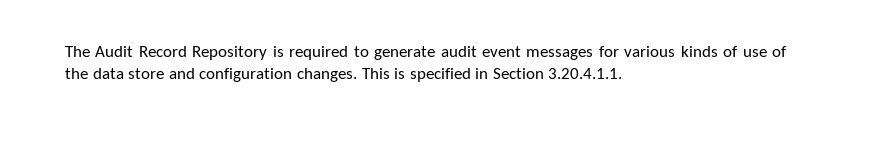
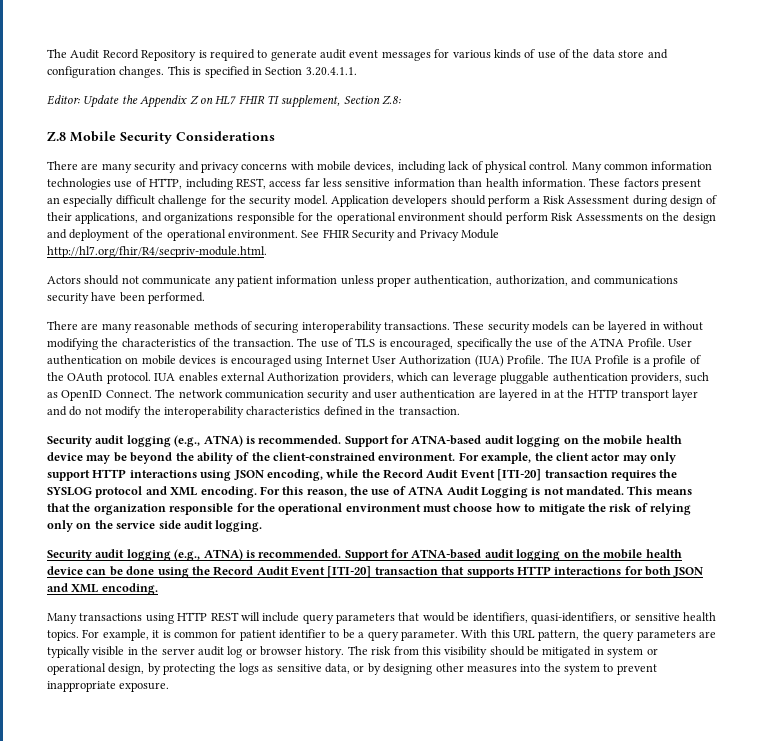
(623, 73) none -> [47,95,402,108] [47,131,275,144] [47,161,713,173] [47,178,701,190] [47,195,718,207] [47,212,716,224] [47,229,500,241] [47,246,267,258] [47,275,678,287] [47,292,206,304] [47,321,703,333] [47,338,693,350] [47,355,701,367] [47,372,710,384] [47,389,699,401] [47,406,460,418] [47,435,682,447] [47,452,676,464] [47,469,678,481] [47,486,692,498] [47,503,691,515] [47,520,263,532] [47,549,682,561] [47,566,704,578] [47,583,158,595] [47,612,716,624] [47,629,716,641] [47,646,658,658] [47,663,657,675] [47,681,170,692] // Editor: Update the Appendix Z on HL7 FHIR TI supplement, Section Z.8: // Z.8 Mobile Security Considerations // There are many security and privacy concerns with mobile devices, including lack of physical control. Many common information technologies use of HTTP, including REST, access far less sensitive information than health information. These factors present an especially difficult challenge for the security model. Application developers should perform a Risk Assessment during design of their applications, and organizations responsible for the operational environment should perform Risk Assessments on the design and deployment of the operational environment. See FHIR Security and Privacy Module http://hl7.org/fhir/R4/secpriv-module.html. // Actors should not communicate any patient information unless proper authentication, authorization, and communications security have been performed. // There are many reasonable methods of securing interoperability transactions. These security models can be layered in without modifying the characteristics of the transaction. The use of TLS is encouraged, specifically the use of the ATNA Profile. User authentication on mobile devices is encouraged using Internet User Authorization (IUA) Profile. The IUA Profile is a profile of the OAuth protocol. IUA enables external Authorization providers, which can leverage pluggable authentication providers, such as OpenID Connect. The network communication security and user authentication are layered in at the HTTP transport layer and do not modify the interoperability characteristics defined in the transaction. // Security audit logging (e.g., ATNA) is recommended. Support for ATNA-based audit logging on the mobile health device may be beyond the ability of the client-constrained environment. For example, the client actor may only support HTTP interactions using JSON encoding, while the Record Audit Event [ITI-20] transaction requires the SYSLOG protocol and XML encoding. For this reason, the use of ATNA Audit Logging is not mandated. This means that the organization responsible for the operational environment must choose how to mitigate the risk of relying only on the service side audit logging. // Security audit logging (e.g., ATNA) is recommended. Support for ATNA-based audit logging on the mobile health device can be done using the Record Audit Event [ITI-20] transaction that supports HTTP interactions for both JSON and XML encoding. // Many transactions using HTTP REST will include query parameters that would be identifiers, quasi-identifiers, or sensitive health topics. For example, it is common for patient identifier to be a query parameter. With this URL pattern, the query parameters are typically visible in the server audit log or browser history. The risk from this visibility should be mitigated in system or operational design, by protecting the logs as sensitive data, or by designing other measures into the system to prevent inappropriate exposure.

